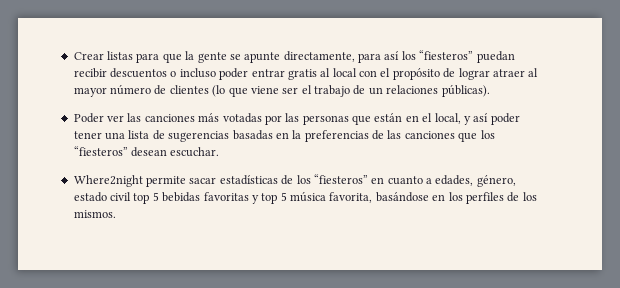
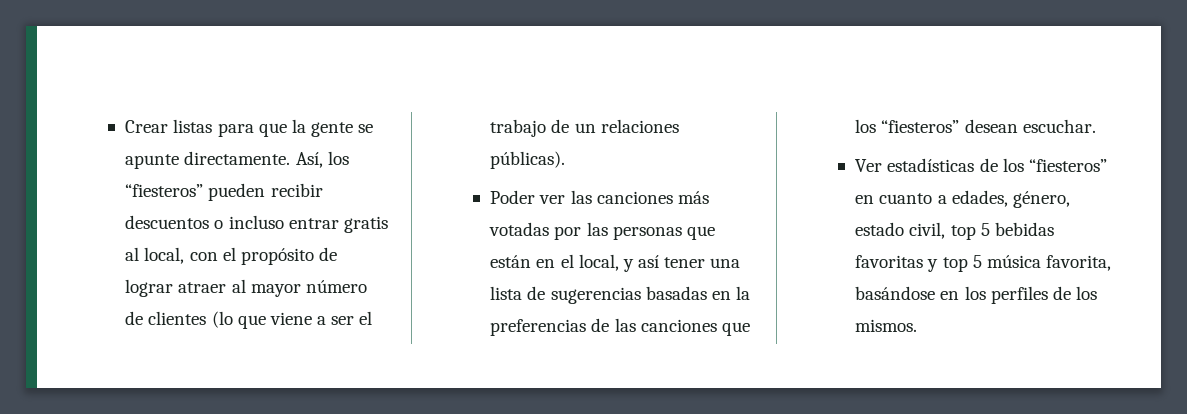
[283,50,515,63] directamente, para así los “fiesteros” puedan -> [184,151,349,168] [125,183,266,201] directamente. Así, los “fiesteros” pueden
[219,68,249,80] poder -> (284, 222) none
[332,68,357,77] local -> [144,247,185,264] local,
(279, 90) none -> [317,316,327,325] a
[490,113,520,125] poder -> (660, 261) none
[73,175,217,187] Where2night permite sacar -> [855,159,883,172] Ver
[110,192,132,201] civil -> [909,222,946,239] civil,

